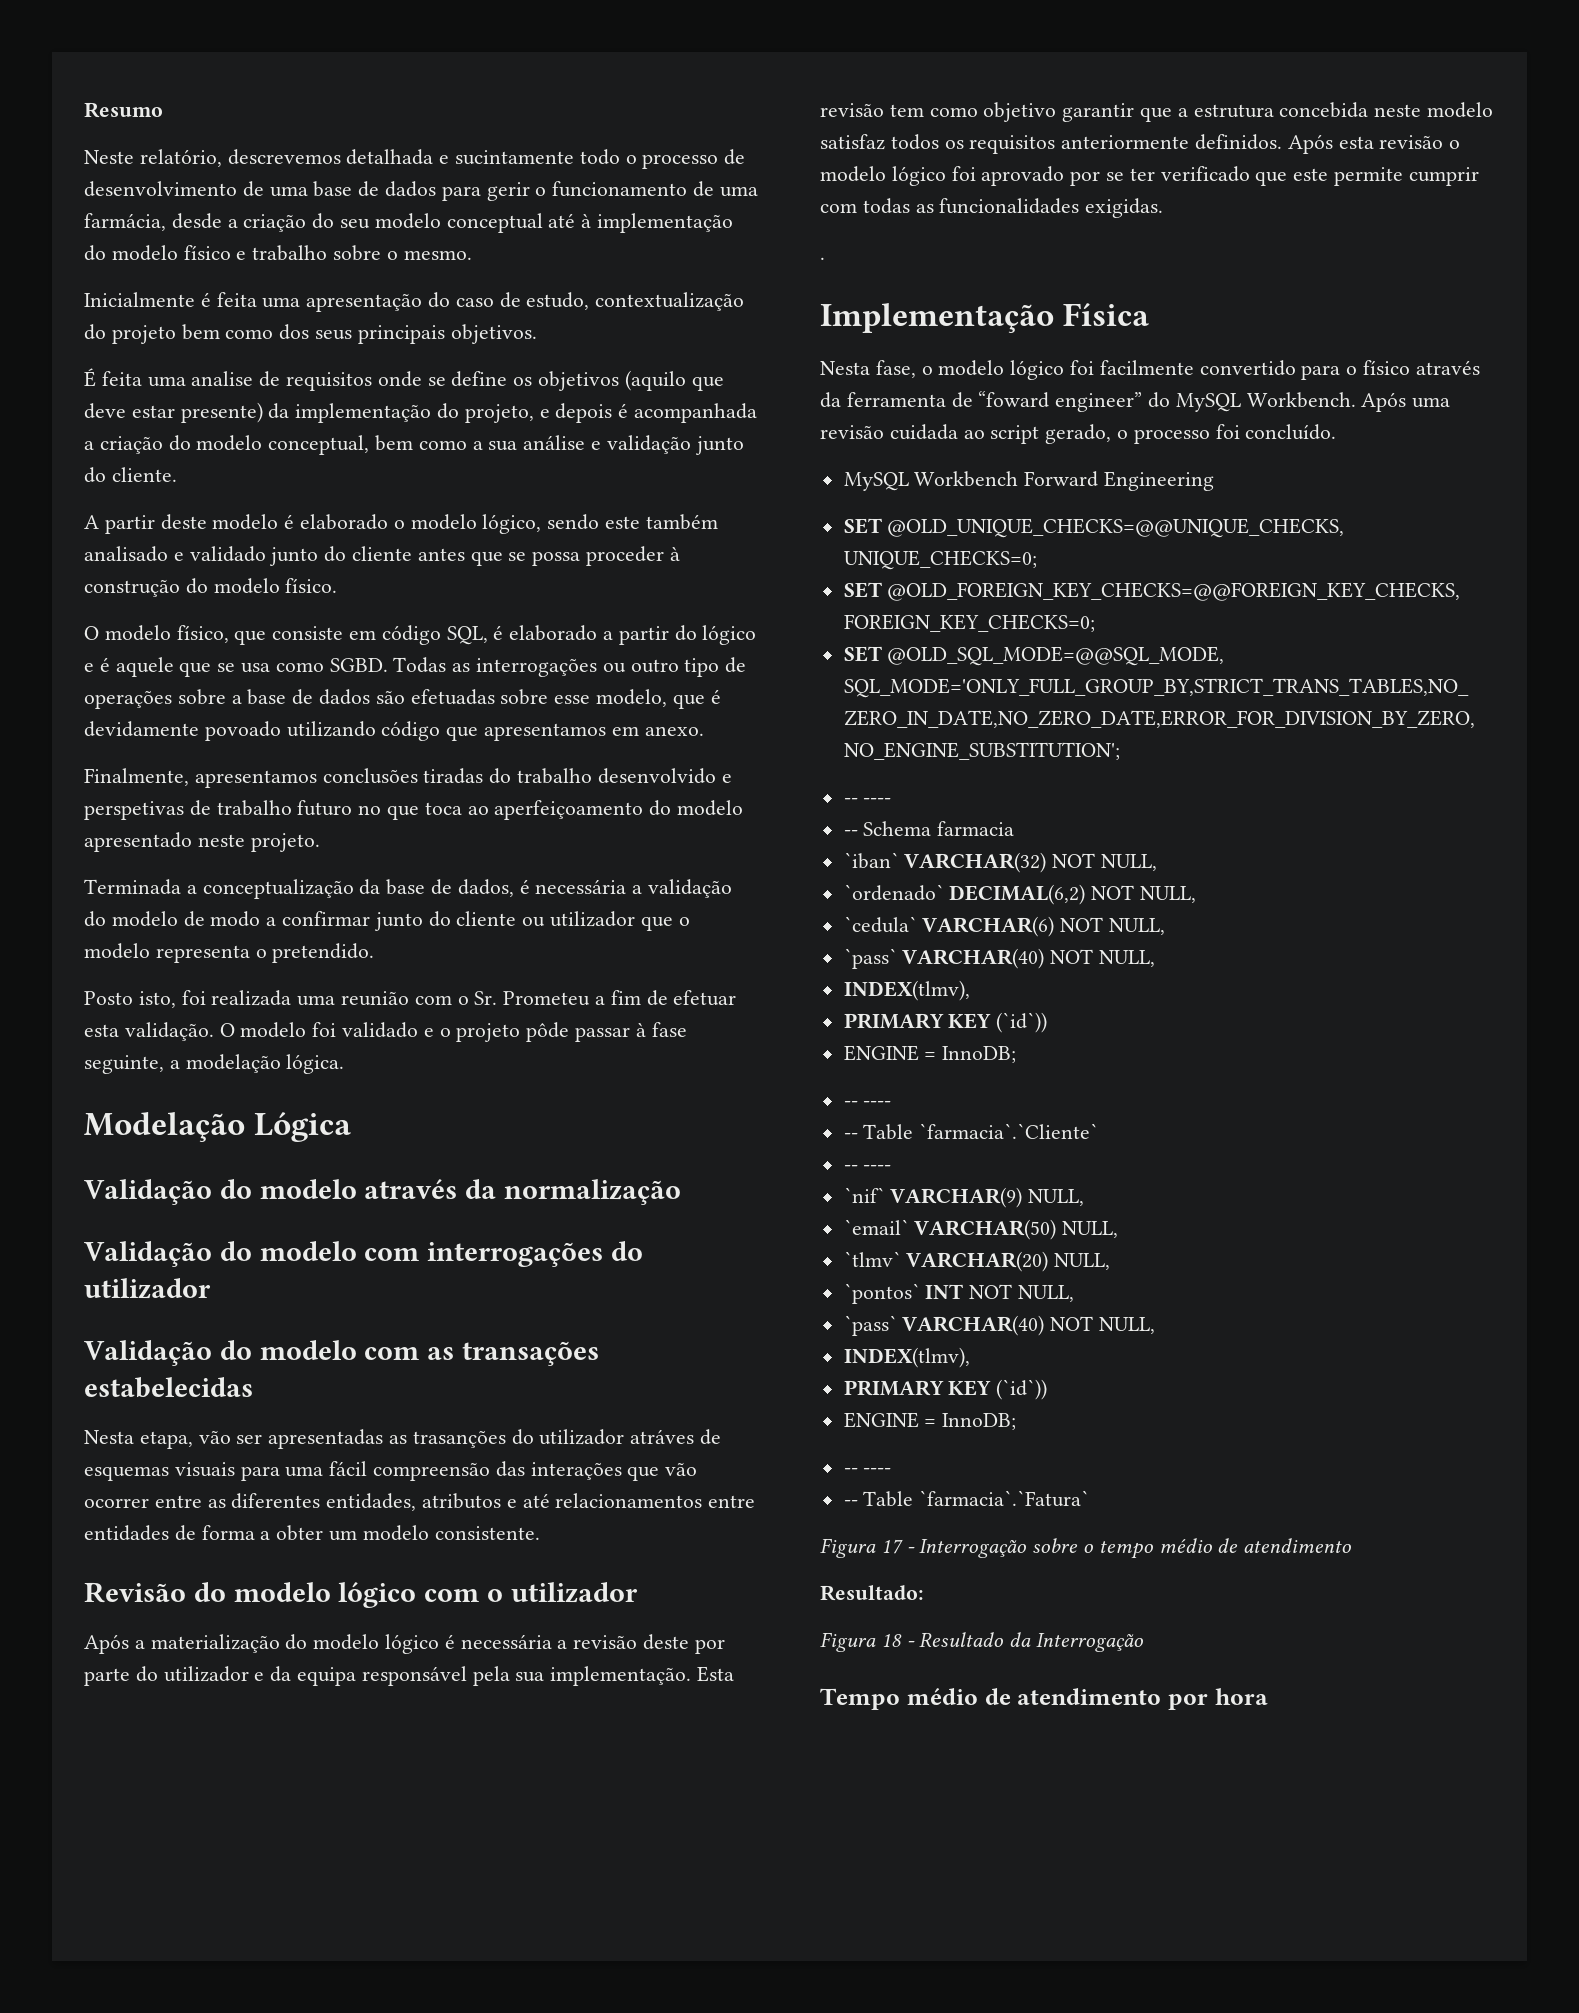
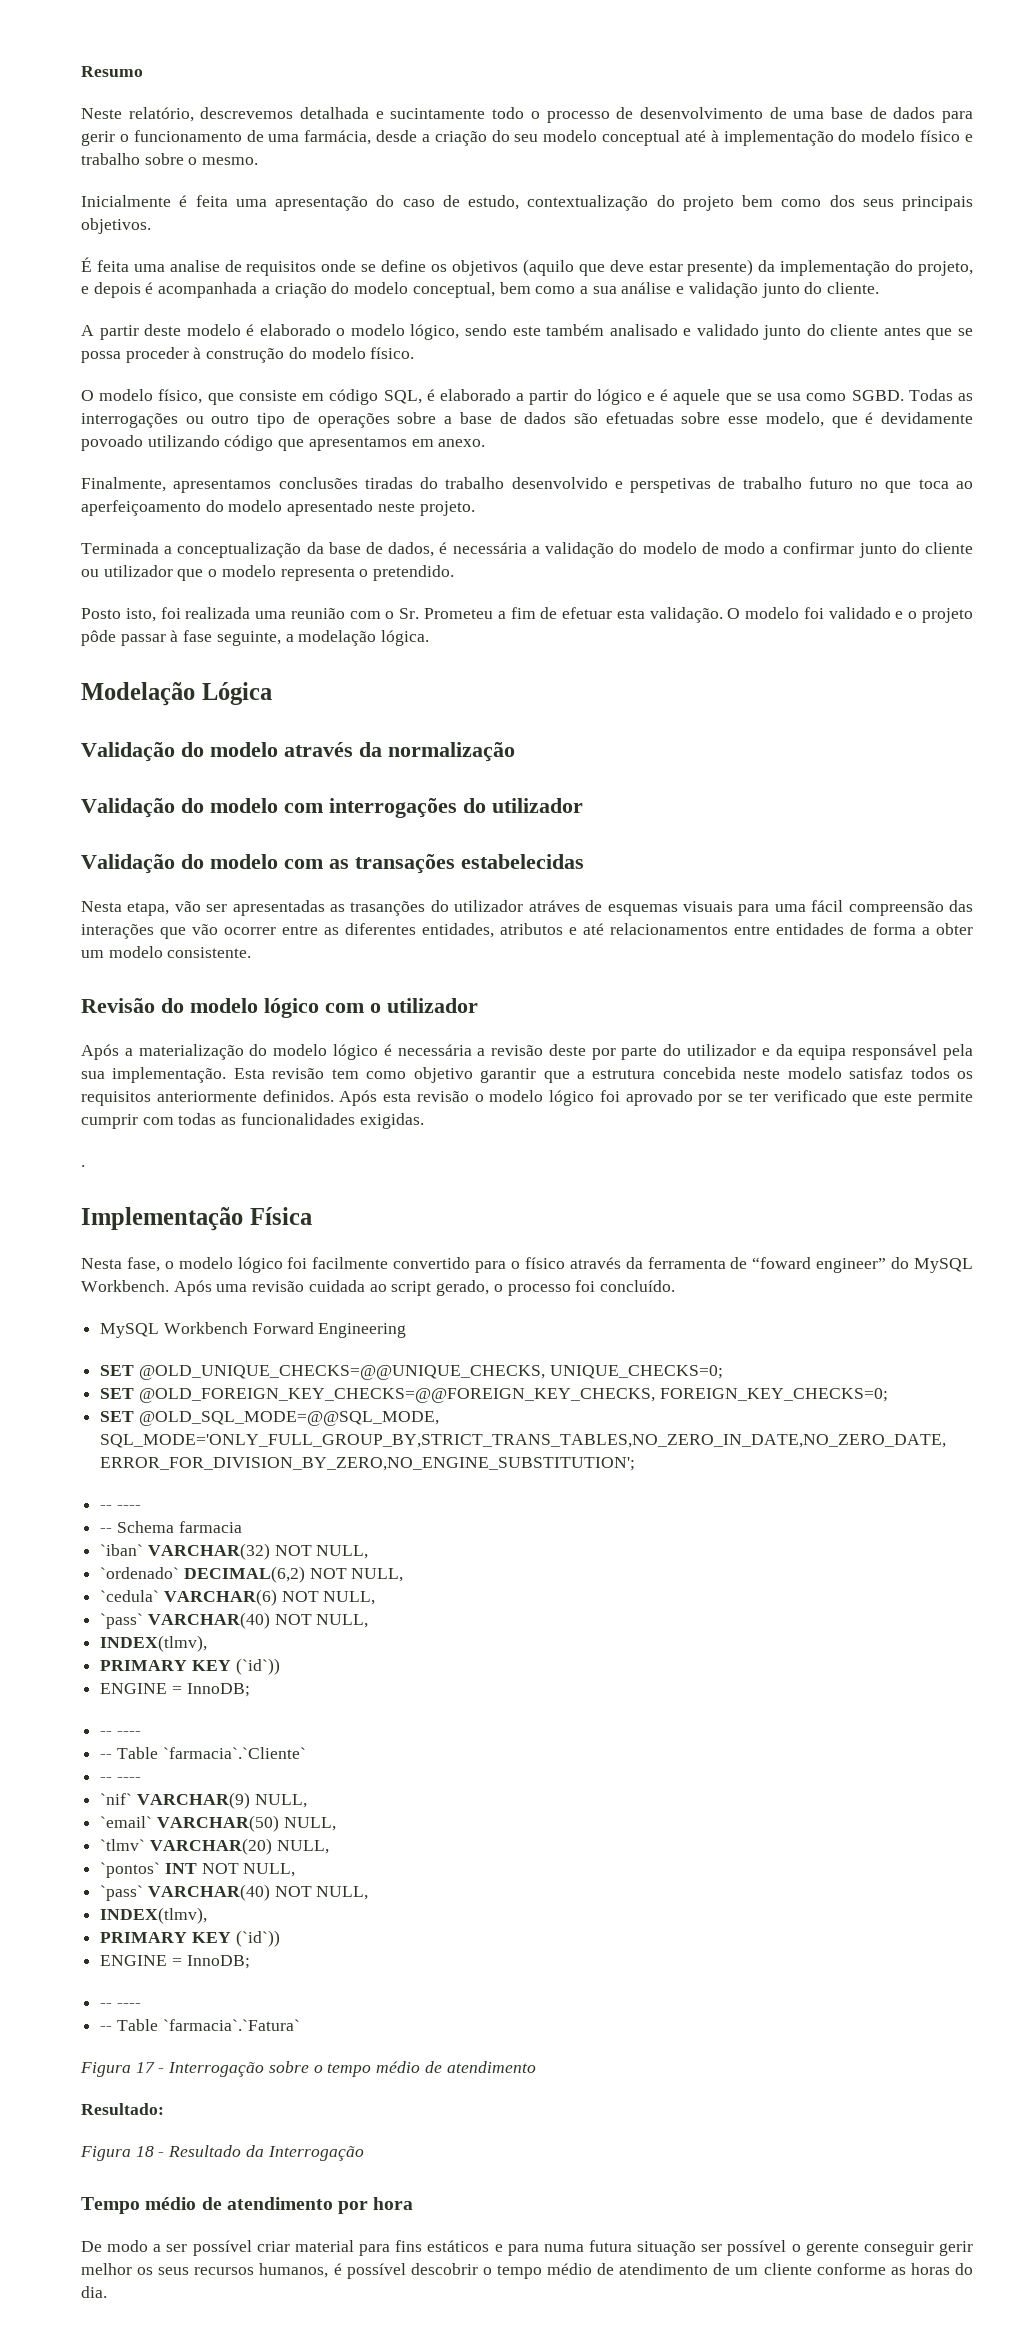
(1268, 1696) none -> [81,2240,973,2256] [81,2263,973,2279] [81,2286,107,2298] // De modo a ser possível criar material para fins estáticos e para numa futura situação ser possível o gerente conseguir gerir melhor os seus recursos humanos, é possível descobrir o tempo médio de atendimento de um cliente conforme as horas do dia.

